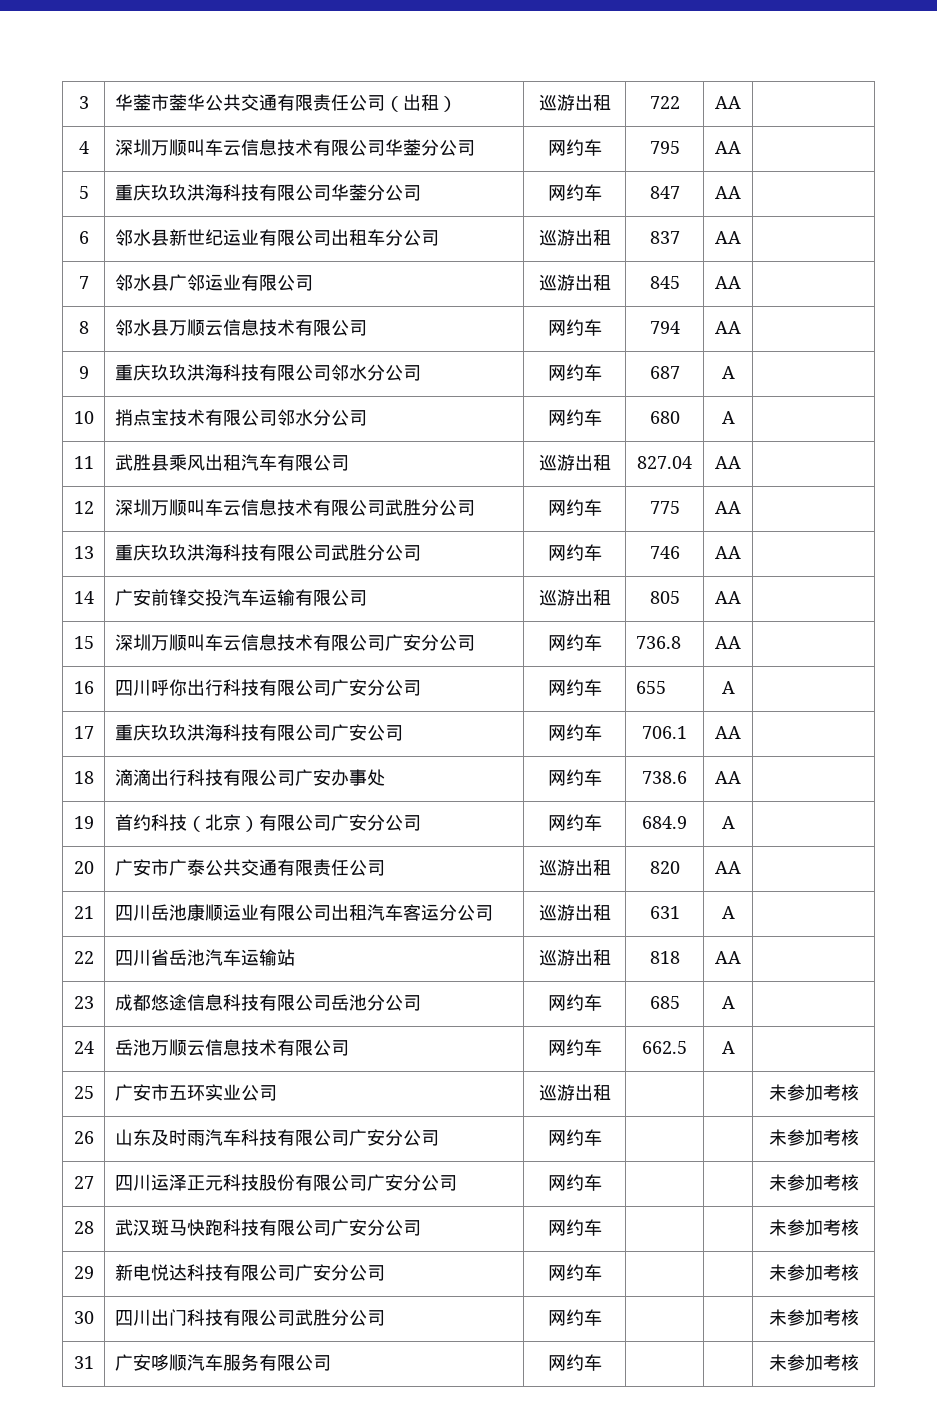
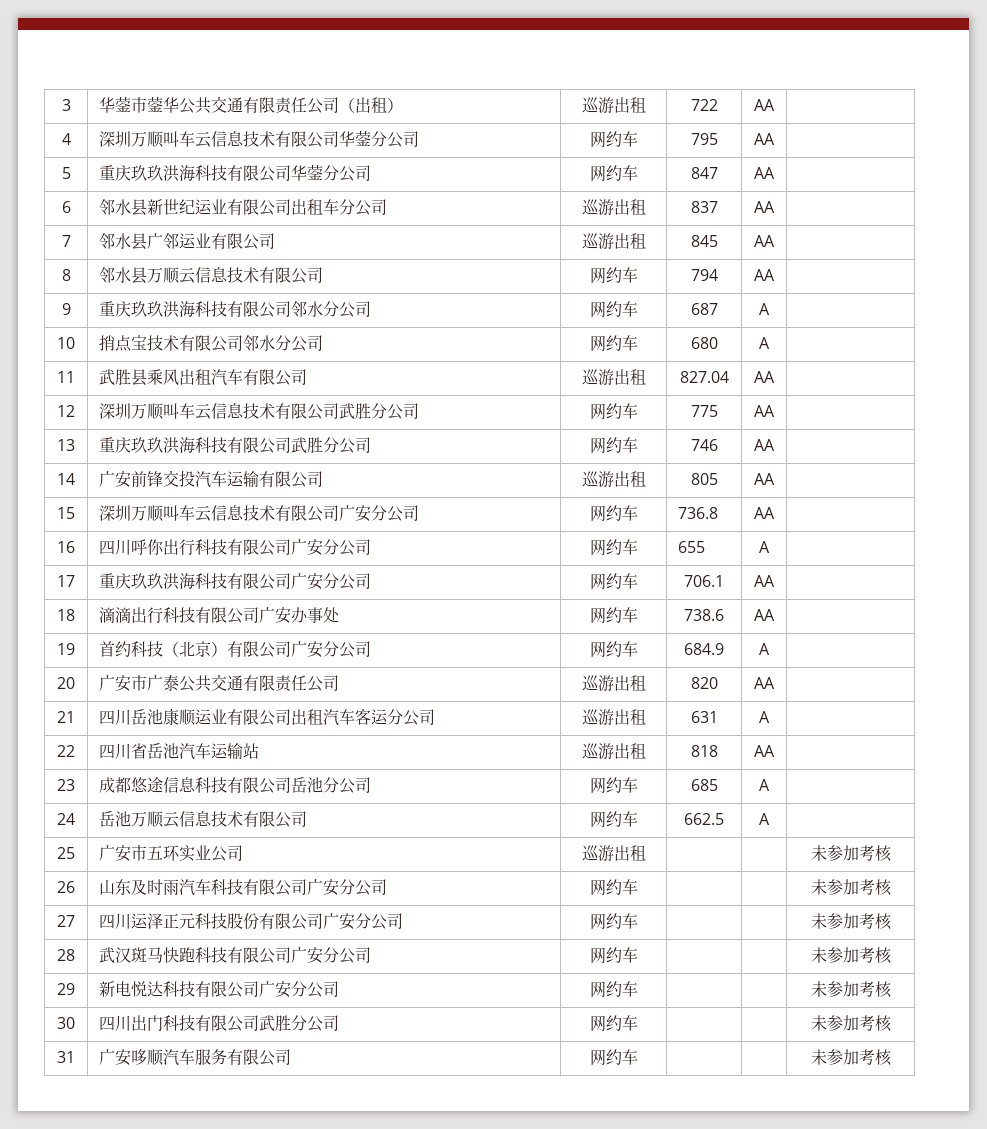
(367, 732) none -> [323,573,340,589] 分

